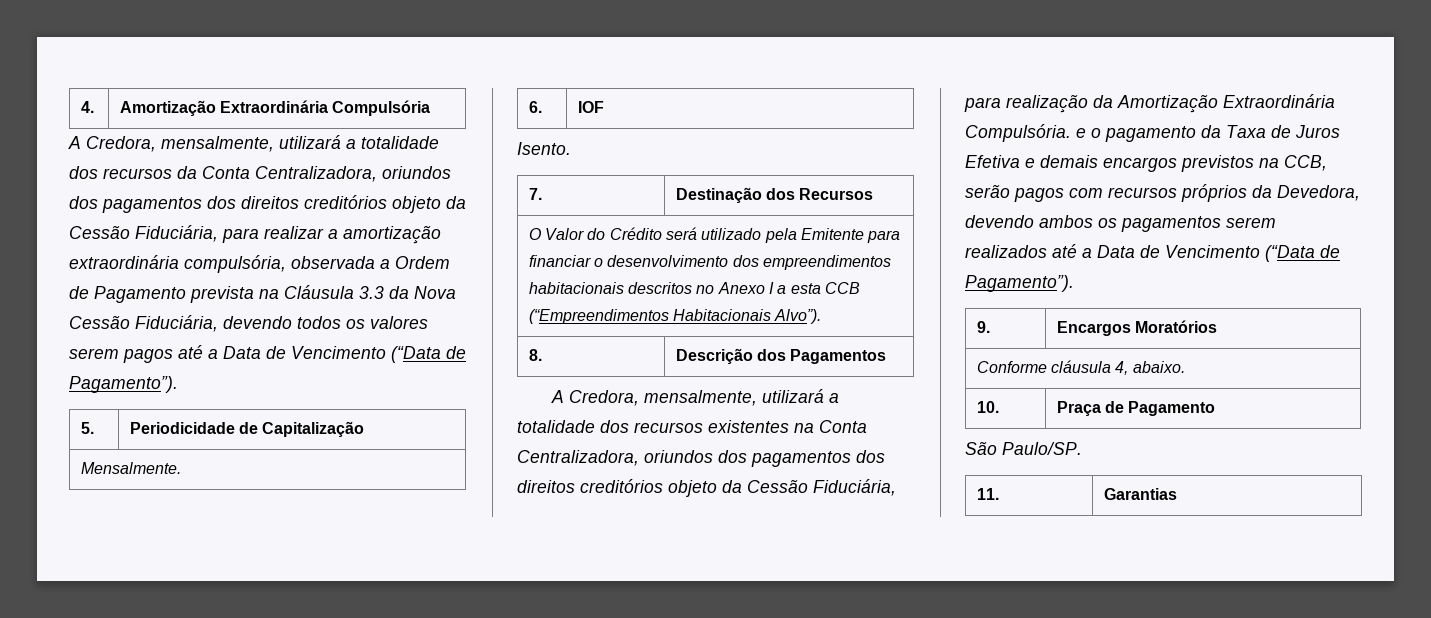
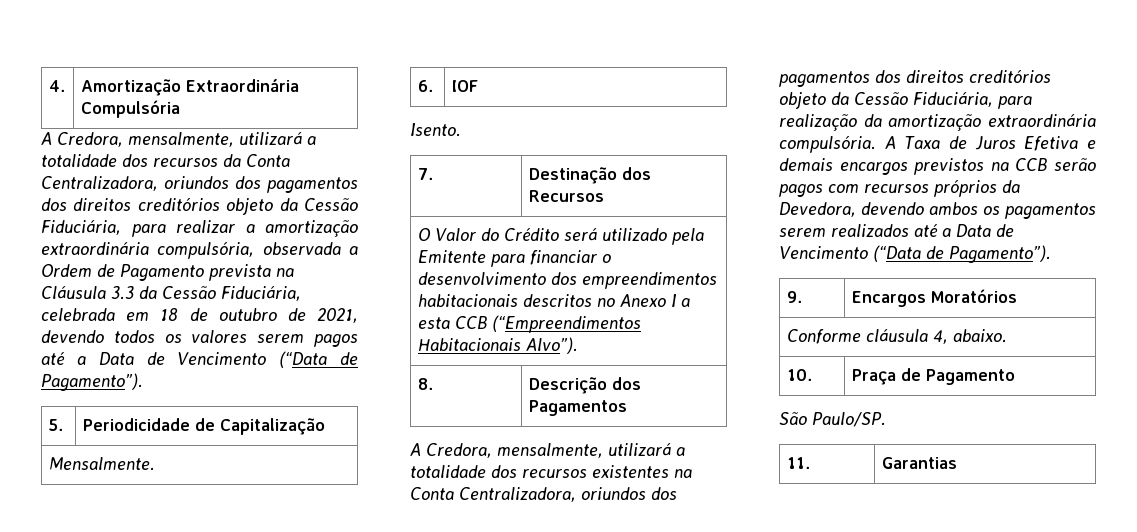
[414,286,456,299] [69,315,218,332] Nova Cessão Fiduciária, -> [162,286,301,301] [41,308,358,323] Cessão Fiduciária, celebrada em 18 de outubro de 2021,
[1117,94,1335,113] [965,124,1221,142] Amortização Extraordinária Compulsória. e o pagamento da -> [888,114,1096,131] [779,136,896,153] amortização extraordinária compulsória. A
[1284,155,1327,171] CCB, -> [1015,158,1048,171] CCB

